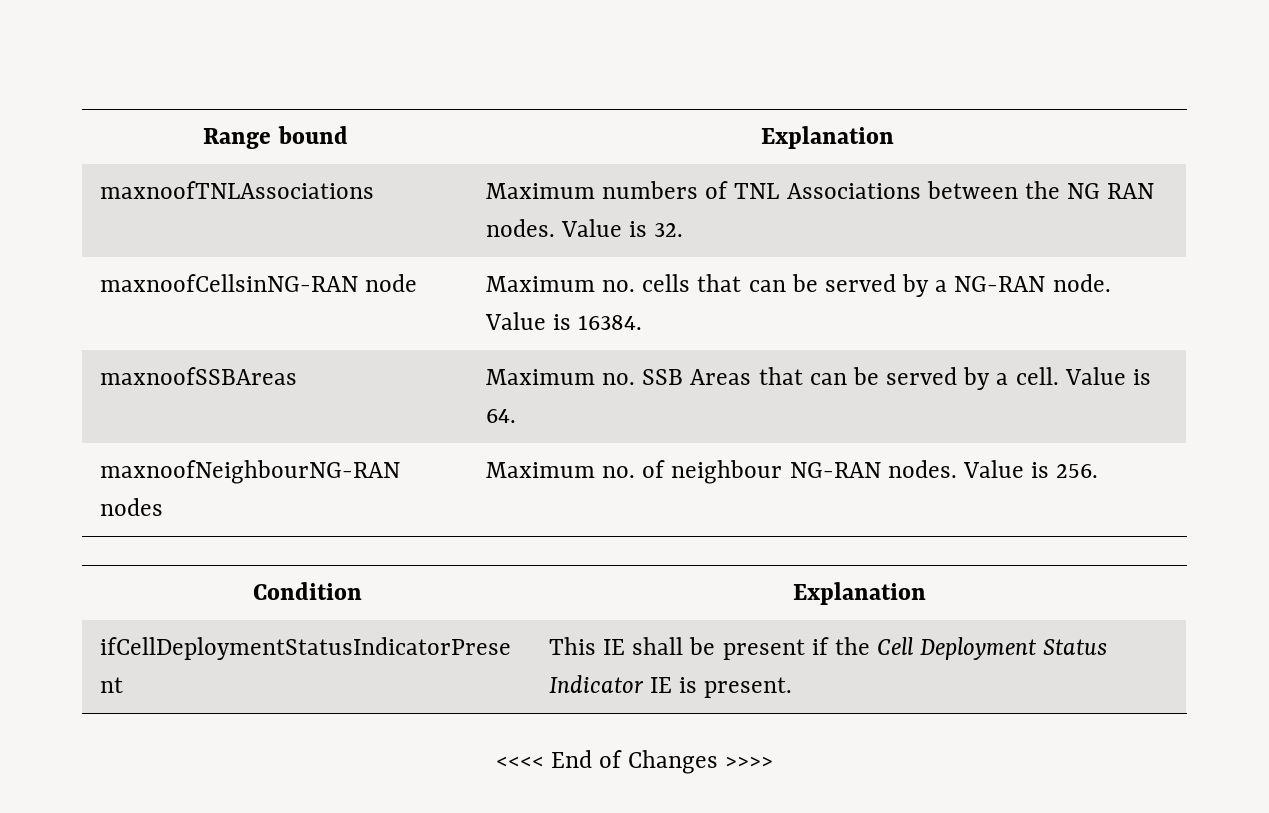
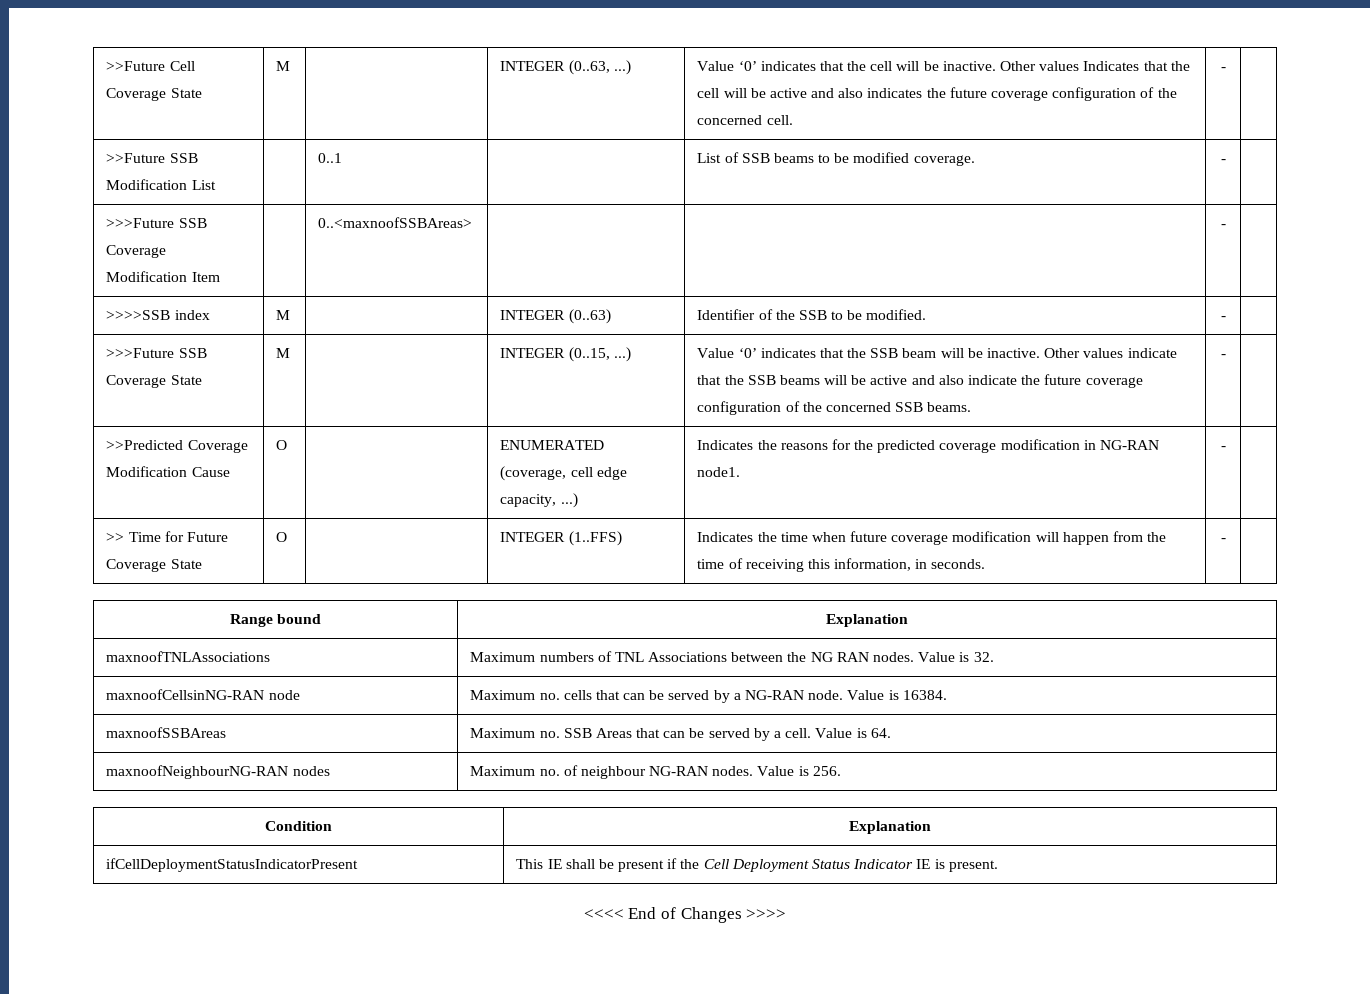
(203, 138) none -> [106,61,195,71] [106,88,202,101] [276,61,291,71] [500,60,631,75] [697,61,1190,71] [697,87,1177,101] [697,115,793,125] [1220,67,1226,71] [106,153,198,163] [106,179,216,190] [318,153,343,163] [697,152,975,166] [1220,159,1226,163] [106,218,207,228] [106,245,167,258] [106,271,220,282] [318,217,473,228] [1220,224,1226,228] [106,310,210,320] [276,310,291,320] [500,309,611,324] [697,309,927,320] [1220,316,1226,320] [106,348,207,358] [106,375,202,388] [276,348,291,358] [500,347,631,362] [697,348,1177,358] [697,374,1143,388] [697,401,972,415] [1220,354,1226,358] [106,440,248,453] [106,466,230,477] [276,440,288,450] [500,440,605,450] [500,466,627,481] [500,493,578,508] [697,439,1160,453] [697,467,741,477] [1220,446,1226,450] [106,531,228,542] [106,559,202,572] [276,532,288,542] [500,531,622,546] [697,531,1167,545] [697,558,986,572] [1220,538,1226,542] >>Future Cell Coverage State | M | | INTEGER (0..63, ...) | Value ‘0’ indicates that the cell will be inactive. Other values Indicates that the cell will be active and also indicates the future coverage configuration of the concerned cell. | - | // >>Future SSB Modification List | | 0..1 | | List of SSB beams to be modified coverage. | - | // >>>Future SSB Coverage Modification Item | | 0..<maxnoofSSBAreas> | | | - | // >>>>SSB index | M | | INTEGER (0..63) | Identifier of the SSB to be modified. | - | // >>>Future SSB Coverage State | M | | INTEGER (0..15, ...) | Value ‘0’ indicates that the SSB beam will be inactive. Other values indicate that the SSB beams will be active and also indicate the future coverage configuration of the concerned SSB beams. | - | // >>Predicted Coverage Modification Cause | O | | ENUMERATED (coverage, cell edge capacity, ...) | Indicates the reasons for the predicted coverage modification in NG-RAN node1. | - | // >> Time for Future Coverage State | O | | INTEGER (1..FFS) | Indicates the time when future coverage modification will happen from the time of receiving this information, in seconds. | - | //

